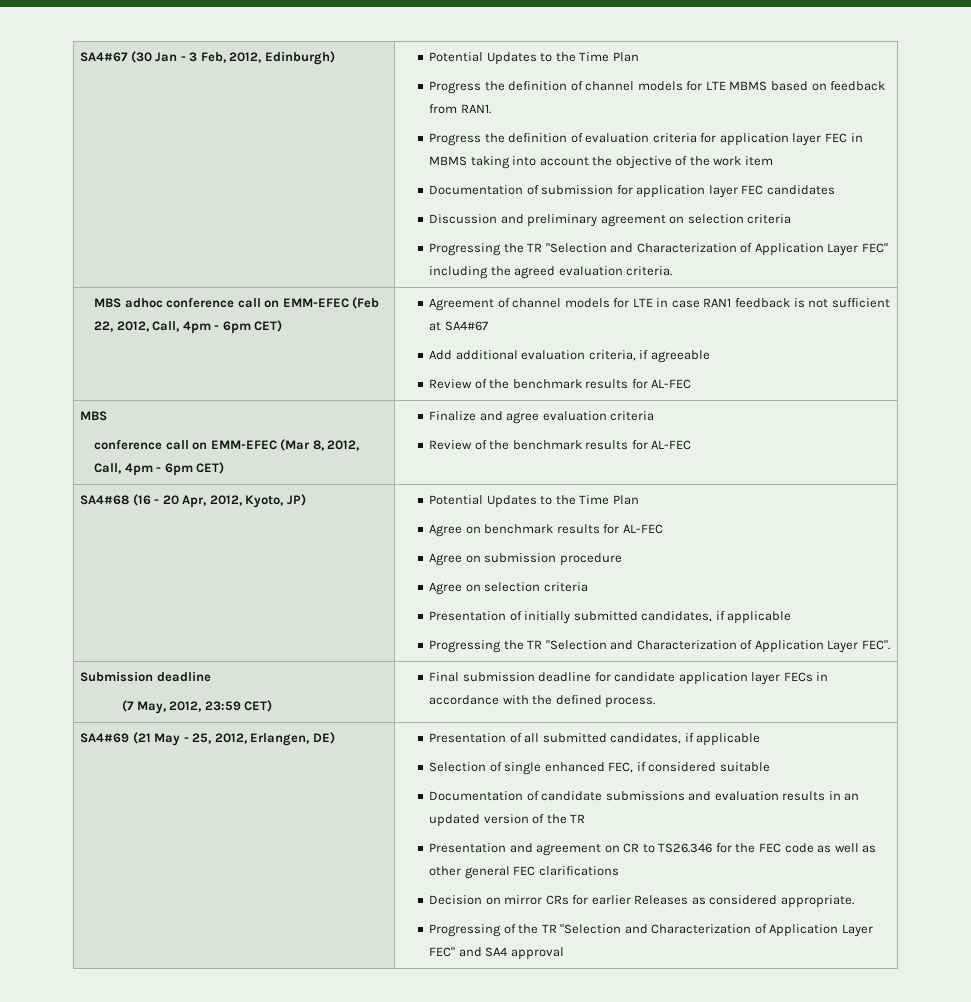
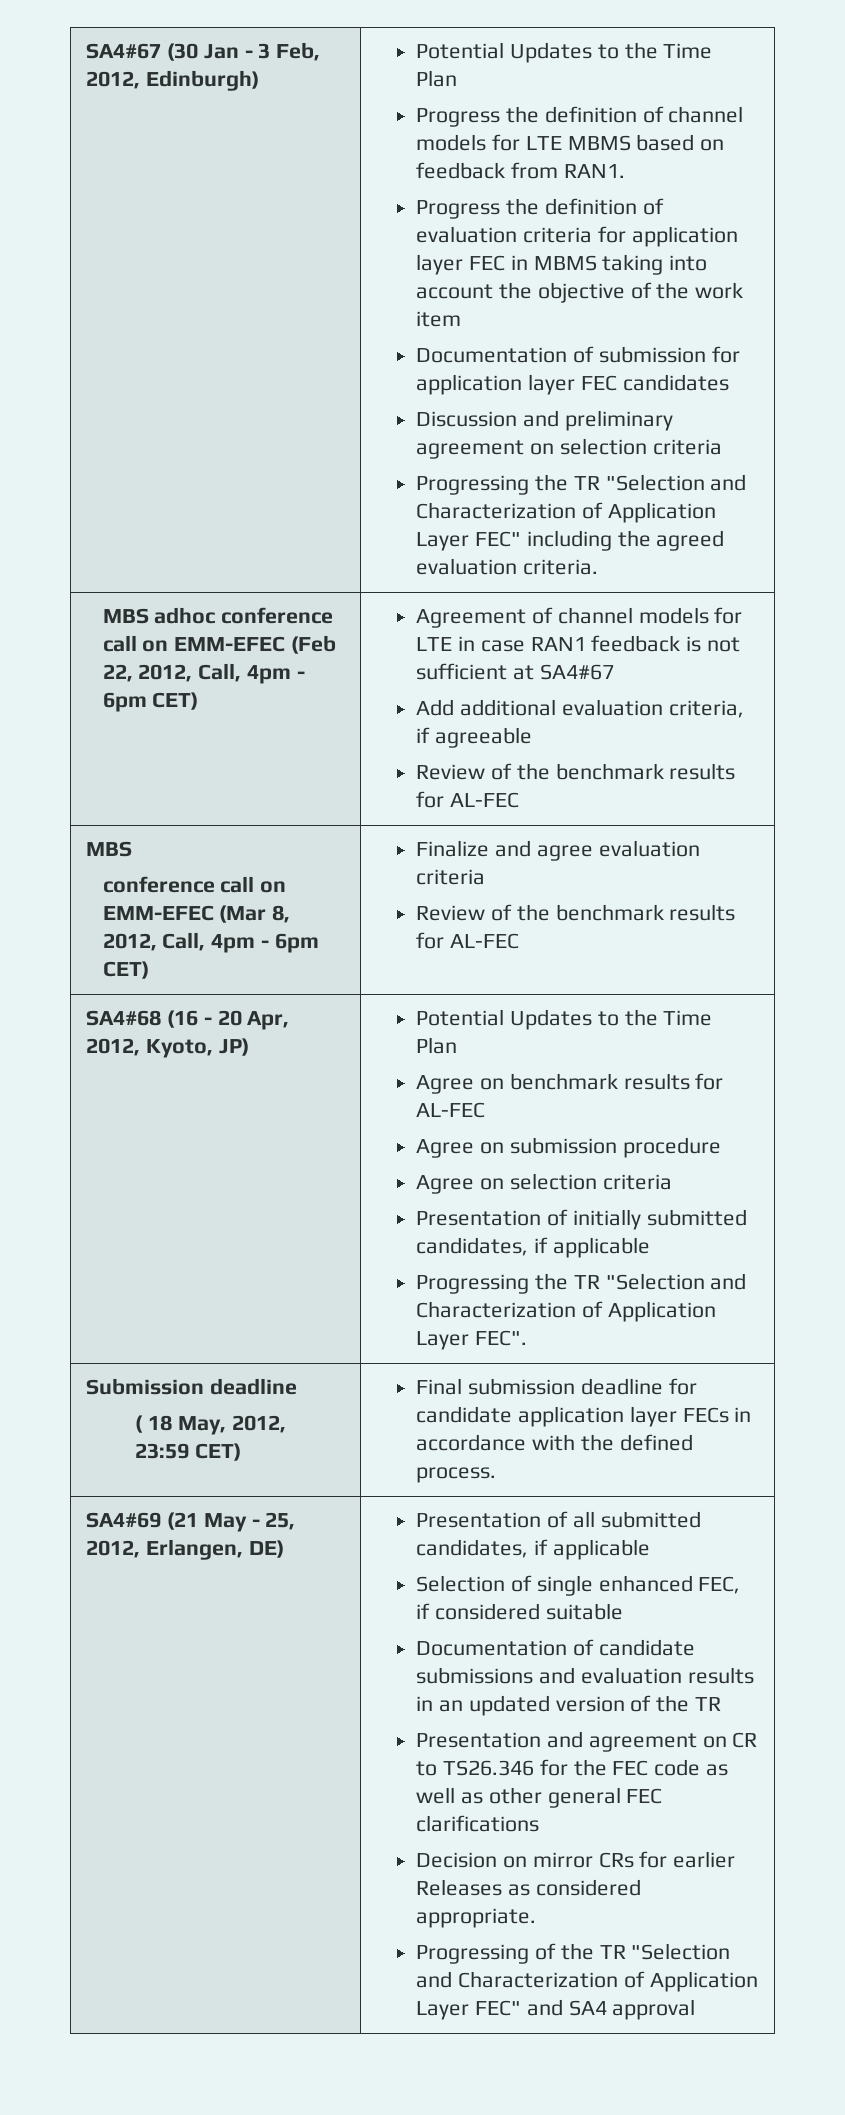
[122,700,135,712] (7 -> [135,1415,172,1433] ( 18

